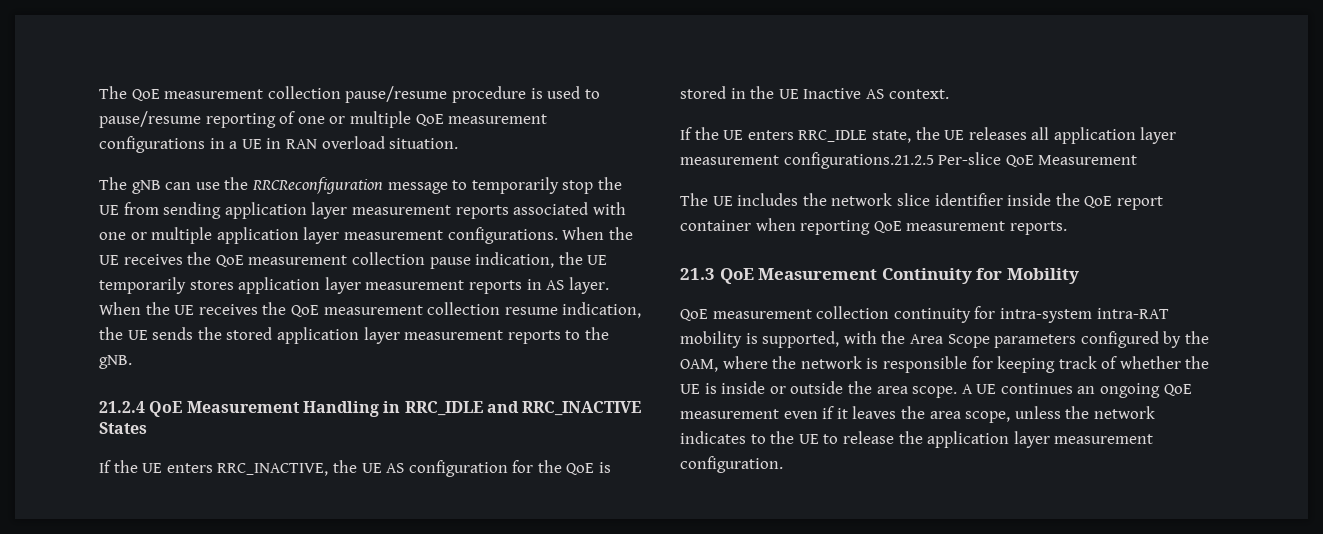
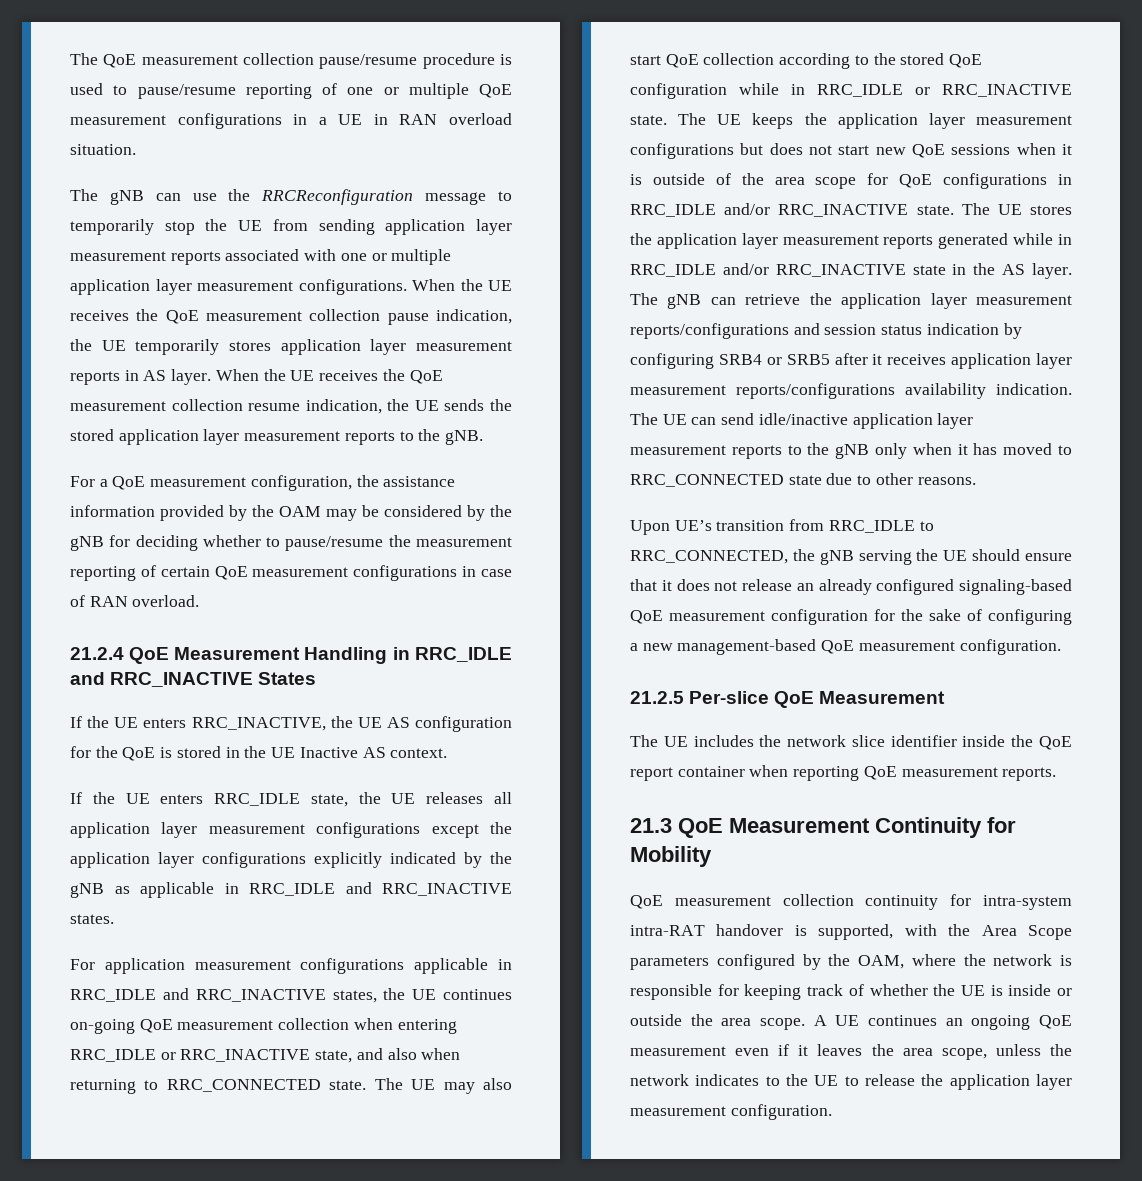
(132, 362) none -> [70,475,456,491] [70,505,512,521] [70,535,512,551] [70,565,512,581] [70,595,200,607] // For a QoE measurement configuration, the assistance information provided by the OAM may be considered by the gNB for deciding whether to pause/resume the measurement reporting of certain QoE measurement configurations in case of RAN overload.
[783,152,934,169] configurations.21.2.5 -> [316,822,512,838] [70,852,512,868] [70,882,512,898] [70,914,114,924] [70,958,512,974] [70,988,512,1003] [70,1018,457,1034] [70,1048,461,1063] [70,1078,512,1094] [630,53,983,69] [630,83,1072,99] [630,113,1072,129] [630,143,1072,159] [630,173,1072,189] [630,203,1072,217] [630,233,1072,249] [630,263,1072,279] [630,293,1072,309] [630,323,1022,339] [630,353,1072,369] [630,383,1072,399] [630,413,974,429] [630,443,1072,459] [630,473,976,487] [630,519,934,535] [630,549,1072,565] [630,579,1072,595] [630,609,1072,625] [630,639,1061,655] [630,691,684,704] configurations except the application layer configurations explicitly indicated by the gNB as applicable in RRC_IDLE and RRC_INACTIVE states. // For application measurement configurations applicable in RRC_IDLE and RRC_INACTIVE states, the UE continues on-going QoE measurement collection when entering RRC_IDLE or RRC_INACTIVE state, and also when returning to RRC_CONNECTED state. The UE may also start QoE collection according to the stored QoE configuration while in RRC_IDLE or RRC_INACTIVE state. The UE keeps the application layer measurement configurations but does not start new QoE sessions when it is outside of the area scope for QoE configurations in RRC_IDLE and/or RRC_INACTIVE state. The UE stores the application layer measurement reports generated while in RRC_IDLE and/or RRC_INACTIVE state in the AS layer. The gNB can retrieve the application layer measurement reports/configurations and session status indication by configuring SRB4 or SRB5 after it receives application layer measurement reports/configurations availability indication. The UE can send idle/inactive application layer measurement reports to the gNB only when it has moved to RRC_CONNECTED state due to other reasons. // Upon UE’s transition from RRC_IDLE to RRC_CONNECTED, the gNB serving the UE should ensure that it does not release an already configured signaling-based QoE measurement configuration for the sake of configuring a new management-based QoE measurement configuration. // 21.2.5
[680,331,742,348] mobility -> [716,924,784,936] handover

